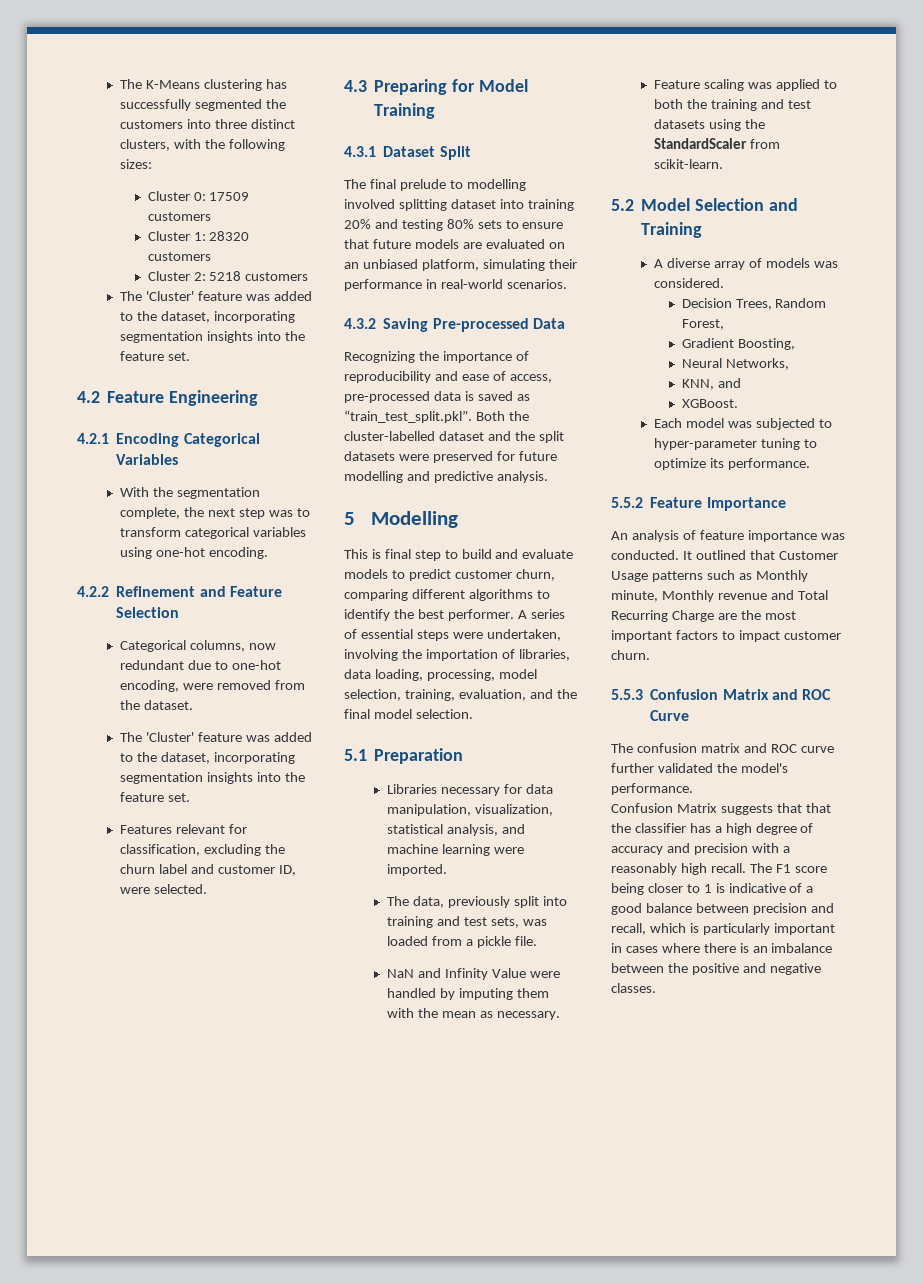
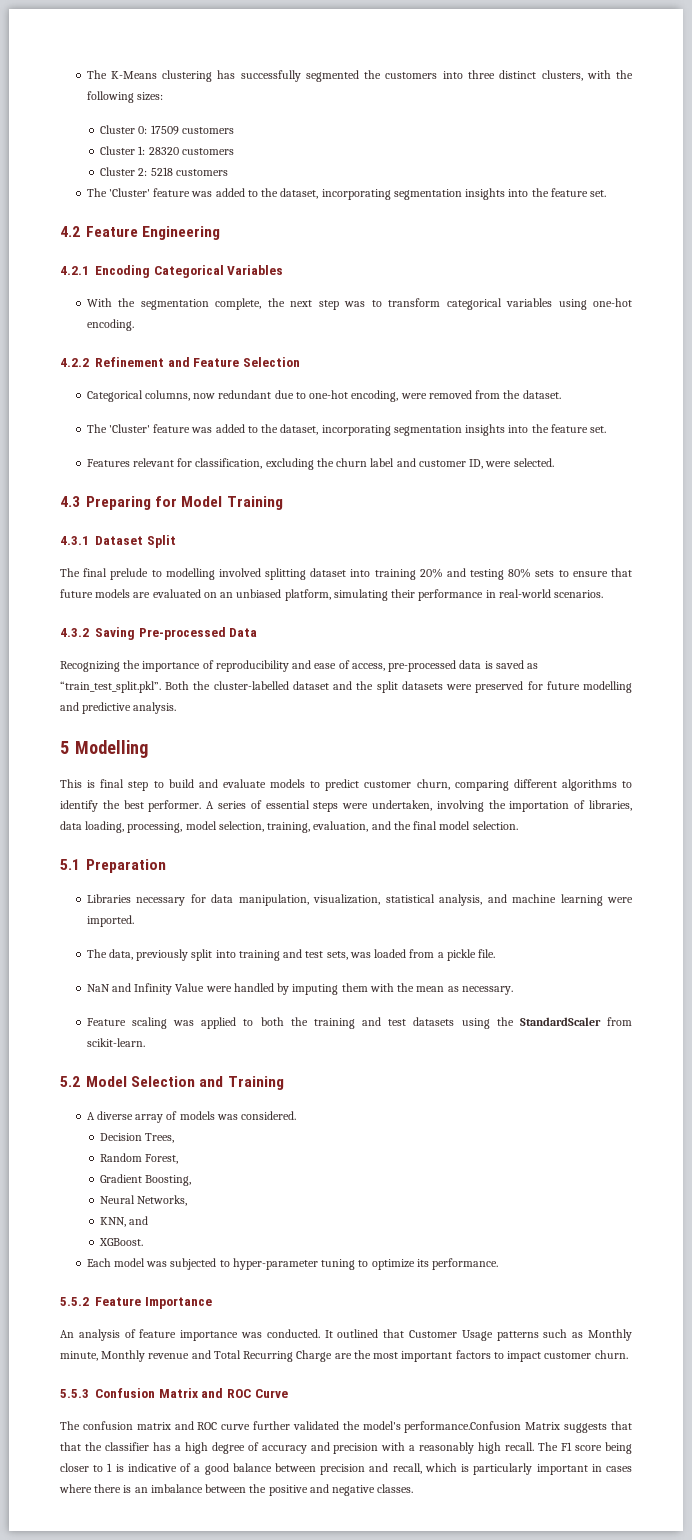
(772, 304) none -> (175, 1138) //
[611,783,693,795] [611,803,673,813] performance. // Confusion -> [404,1421,522,1433] performance.Confusion

